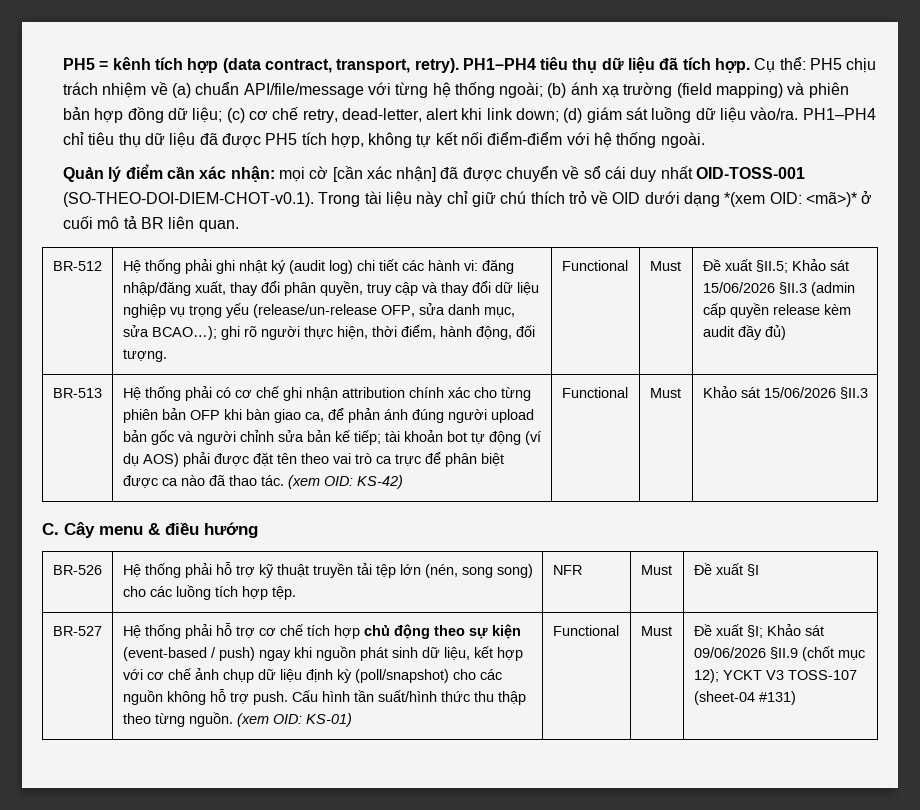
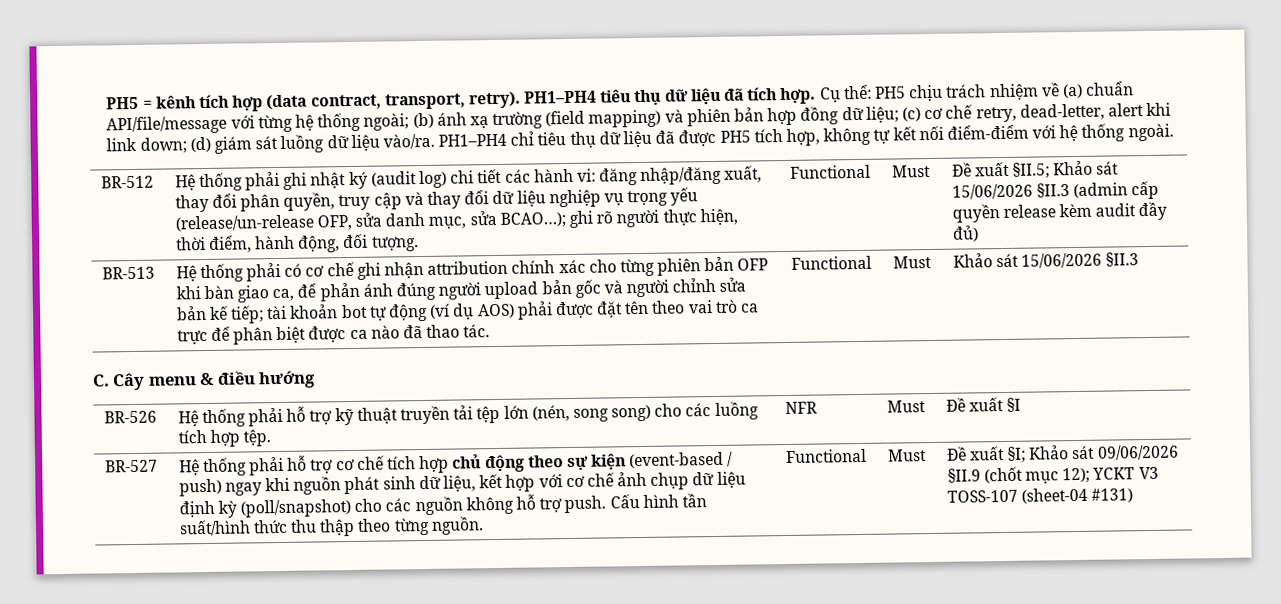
[62,164,806,182] [62,191,873,207] [62,216,239,232] // Quản lý điểm cần xác nhận: mọi cờ [cần xác nhận] đã được chuyển về sổ cái duy nhất OID-TOSS-001 (SO-THEO-DOI-DIEM-CHOT-v0.1). Trong tài liệu này chỉ giữ chú thích trỏ về OID dưới dạng *(xem OID: <mã>)* ở cuối mô tả BR liên quan. -> (1174, 132) none
[287,475,403,489] (xem OID: KS-42) -> (491, 331) none
[236,713,352,727] (xem OID: KS-01) -> (484, 525) none

